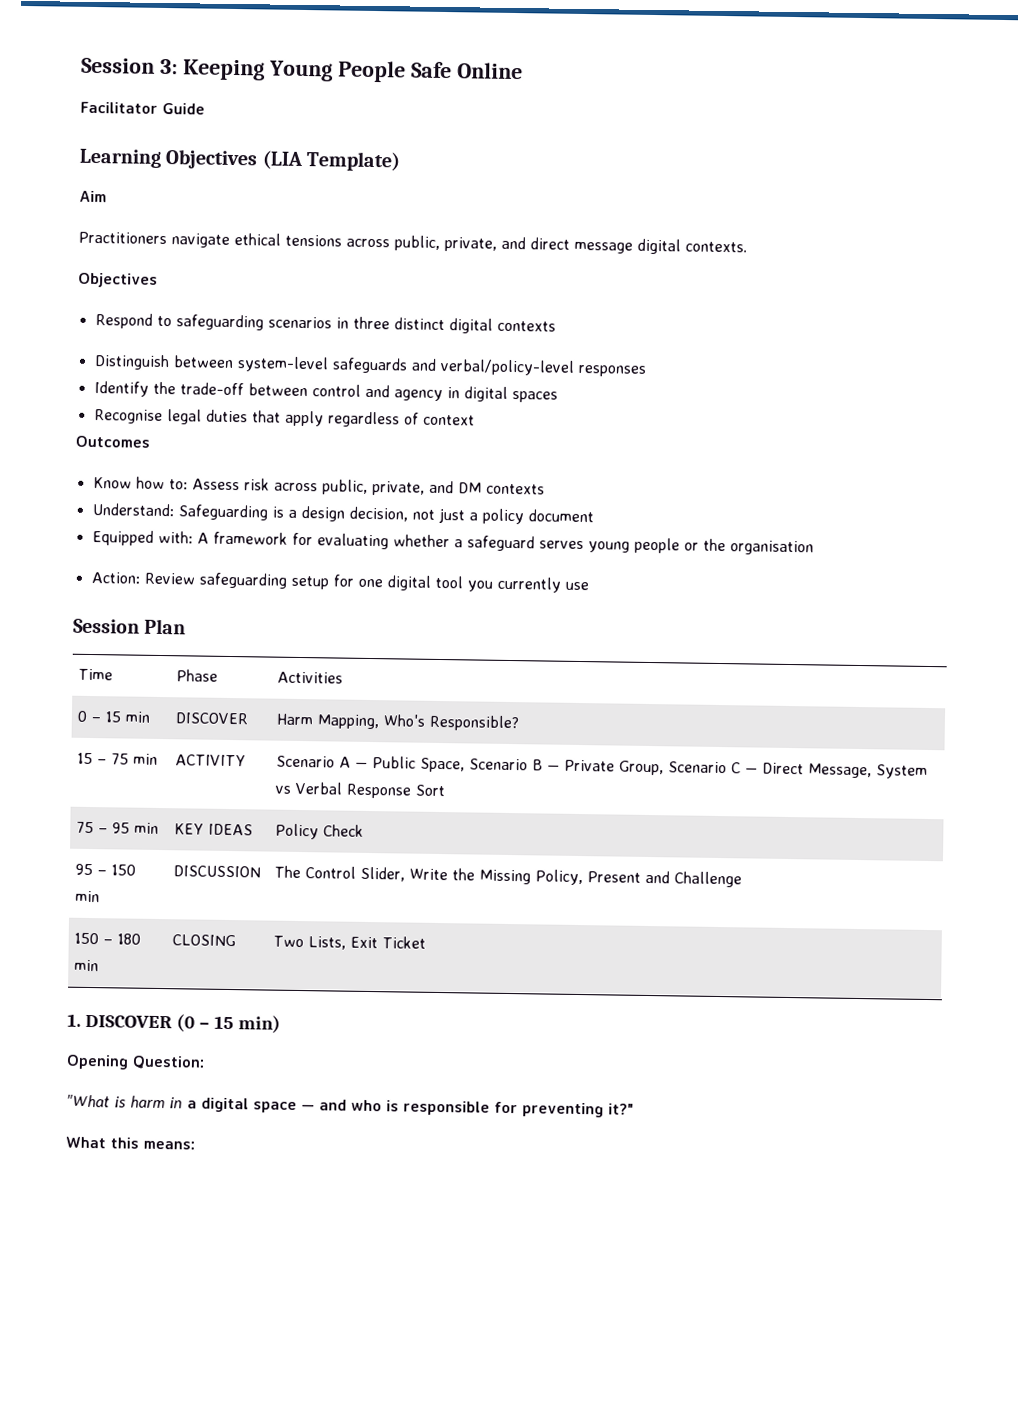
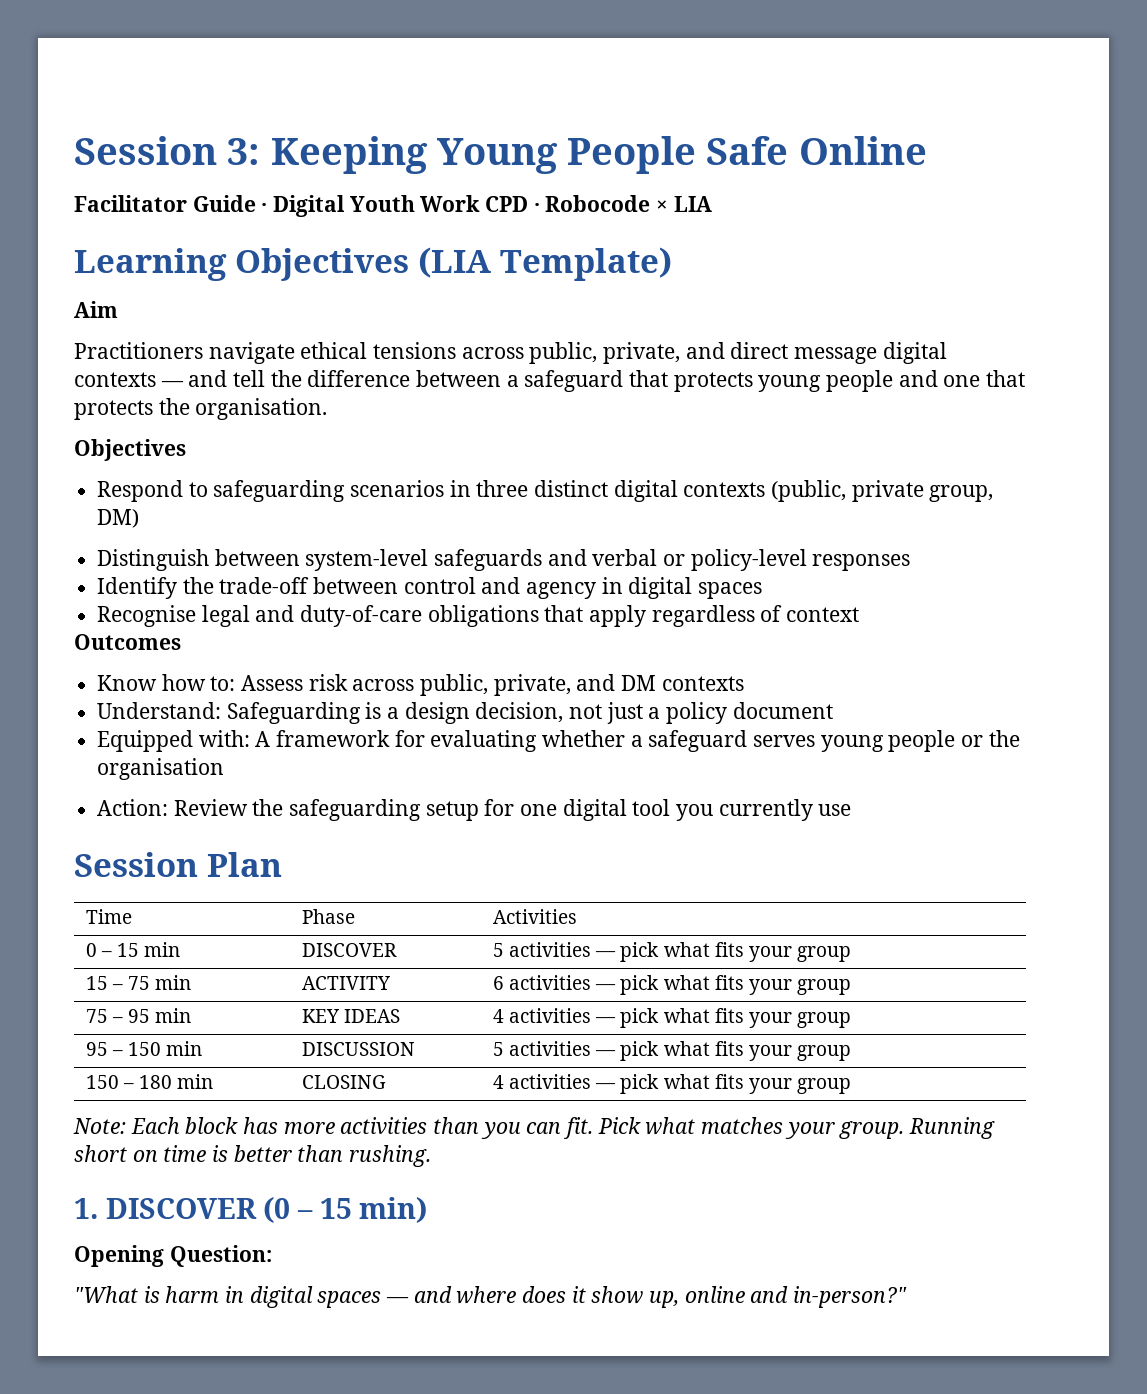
(205, 108) none -> [261,195,712,217] · Digital Youth Work CPD · Robocode × LIA
[685,241,747,253] contexts. -> [74,370,1026,392] [74,398,328,420] contexts — and tell the difference between a safeguard that protects young people and one that protects the organisation.
(556, 326) none -> [771,480,994,502] [97,509,140,528] (public, private group, DM)
[439,358,575,376] verbal/policy-level -> [592,549,807,571] verbal or policy-level
[205,409,248,423] duties -> [255,605,539,627] and duty-of-care obligations
(195, 578) none -> [252,799,284,816] the
[276,713,520,732] Harm Mapping, Who's Responsible? -> [492,942,851,962] 5 activities — pick what fits your group
[276,755,929,779] [275,781,446,799] Scenario A — Public Space, Scenario B — Private Group, Scenario C — Direct Message, System vs Verbal Response Sort -> [492,975,851,995] 6 activities — pick what fits your group
[275,823,365,840] Policy Check -> [492,1008,851,1028] 4 activities — pick what fits your group
[274,865,743,888] The Control Slider, Write the Missing Policy, Present and Challenge -> [492,1041,851,1061] 5 activities — pick what fits your group
[273,935,427,950] Two Lists, Exit Ticket -> [492,1074,851,1094] [73,1117,996,1139] [74,1145,432,1167] 4 activities — pick what fits your group // Note: Each block has more activities than you can fit. Pick what matches your group. Running short on time is better than rushing.
[187,1097,634,1118] [65,1136,195,1150] a digital space — and who is responsible for preventing it?" // What this means: -> [249,1286,908,1308] digital spaces — and where does it show up, online and in-person?"

